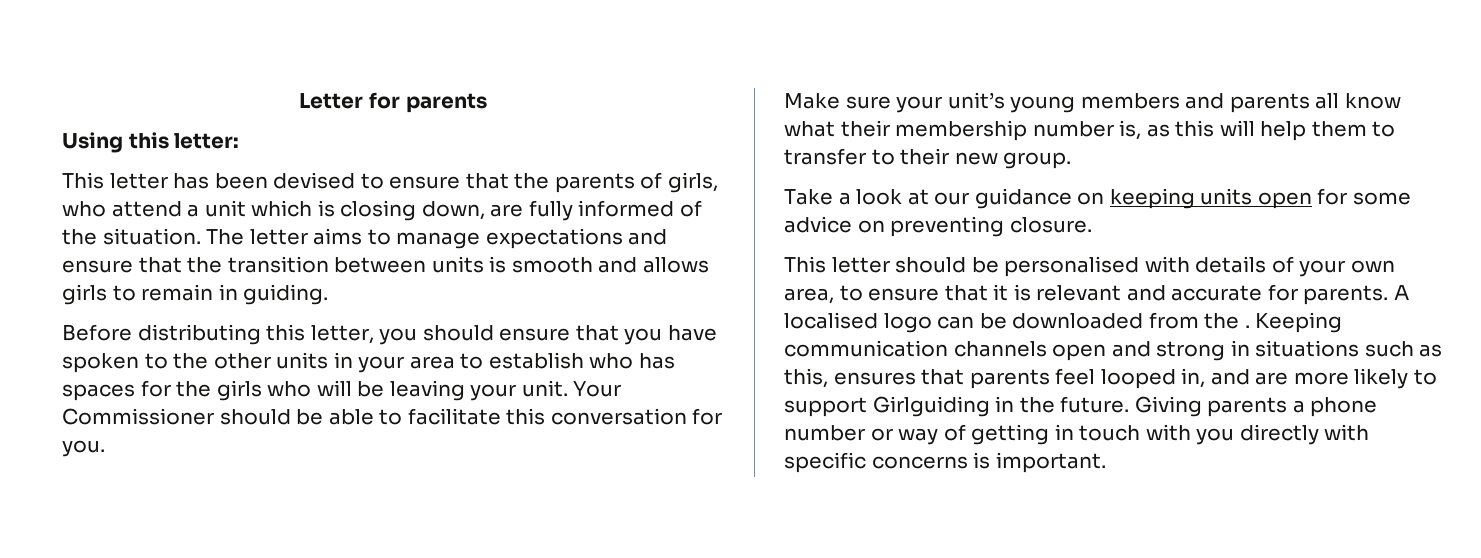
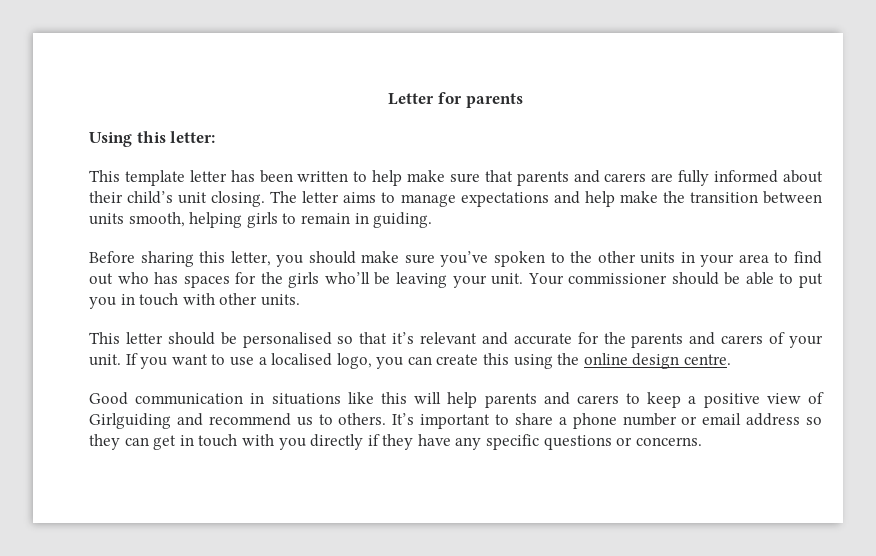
(104, 180) none -> [124,170,185,186] template
[273,172,718,193] [62,200,702,221] [62,228,201,245] devised to ensure that the parents of girls, who attend a unit which is closing down, are fully informed of the situation. -> [297,170,823,186] [89,191,266,207] written to help make sure that parents and carers are fully informed about their child’s unit closing.
[62,257,182,273] ensure that -> [584,191,658,207] help make
[489,256,709,273] is smooth and allows -> [128,212,243,228] smooth, helping
[137,324,261,345] distributing -> [140,251,194,267] sharing
[499,325,717,345] ensure that you have -> [361,251,489,267] make sure you’ve
[488,352,584,369] establish -> [793,251,822,264] [89,273,113,285] find out
[267,380,352,397] who will -> [324,272,370,284] who’ll
[62,408,214,425] Commissioner -> [568,273,668,284] commissioner
[407,408,723,425] [62,440,105,457] [784,92,1401,113] [784,120,1396,141] [784,148,1072,169] [784,188,1411,209] [784,216,1092,237] facilitate this conversation for you. // Make sure your unit’s young members and parents all know what their membership number is, as this will help them to transfer to their new group. // Take a look at our guidance on keeping units open for some advice on preventing closure. -> [798,273,823,288] [89,293,300,309] put you in touch with other units.
[1144,256,1395,277] [784,284,1410,305] [784,312,1343,333] [784,340,1443,361] [784,368,1437,389] [784,396,1378,417] [784,424,1050,445] with details of your own area, to ensure that it is relevant and accurate for parents. A localised logo can be downloaded from the . Keeping communication channels open and strong in situations such as this, ensures that parents feel looped in, and are more likely to support Girlguiding in the future. Giving parents a phone number or way of getting -> [337,332,823,348] [89,353,732,369] [89,392,824,408] [89,413,822,429] [89,434,177,450] so that it’s relevant and accurate for the parents and carers of your unit. If you want to use a localised logo, you can create this using the online design centre. // Good communication in situations like this will help parents and carers to keep a positive view of Girlguiding and recommend us to others. It’s important to share a phone number or email address so they can get
[1324,424,1370,441] [784,452,1106,473] with specific concerns is important. -> [367,434,702,450] if they have any specific questions or concerns.

